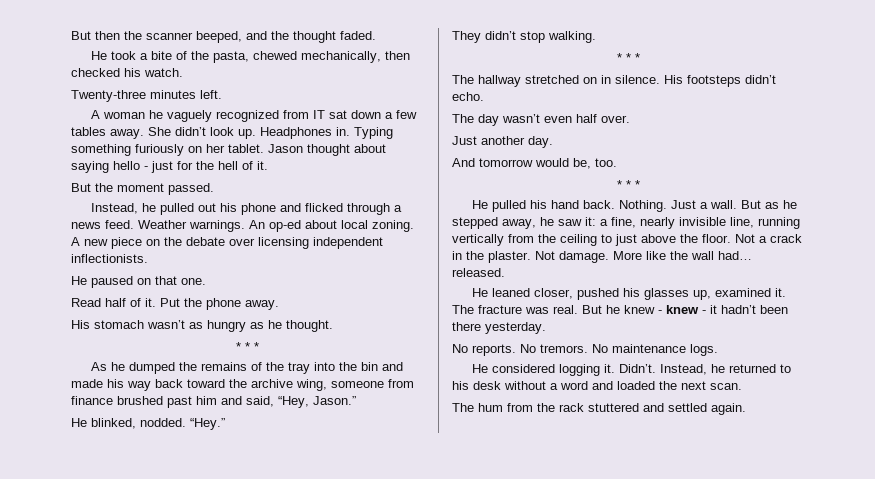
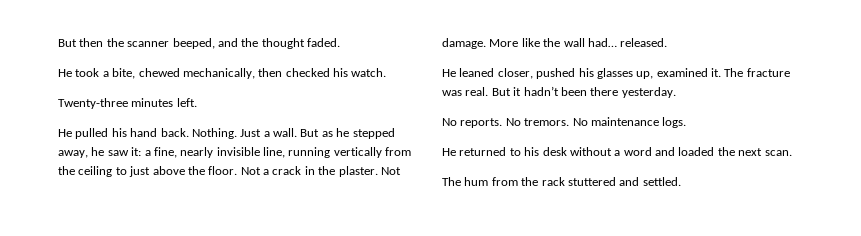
[151,51,250,63] bite of the pasta, -> [112,68,136,79] bite,
[91,110,418,122] [71,127,393,139] [71,144,386,156] [71,161,268,173] [71,183,214,195] [91,203,403,215] [71,220,414,232] [71,237,383,249] [71,254,148,263] [71,276,206,288] [71,298,279,310] [71,320,333,332] [235,342,259,351] [91,362,404,374] [71,379,414,391] [71,396,356,408] [71,418,225,430] [452,31,596,43] [616,53,640,62] [452,75,776,87] [452,92,484,101] [452,114,630,126] [452,136,553,148] [452,158,617,169] [616,180,640,189] // A woman he vaguely recognized from IT sat down a few tables away. She didn’t look up. Headphones in. Typing something furiously on her tablet. Jason thought about saying hello - just for the hell of it. // But the moment passed. // Instead, he pulled out his phone and flicked through a news feed. Weather warnings. An op-ed about local zoning. A new piece on the debate over licensing independent inflectionists. // He paused on that one. // Read half of it. Put the phone away. // His stomach wasn’t as hungry as he thought. // * * * // As he dumped the remains of the tray into the bin and made his way back toward the archive wing, someone from finance brushed past him and said, “Hey, Jason.” // He blinked, nodded. “Hey.” // They didn’t stop walking. // * * * // The hallway stretched on in silence. His footsteps didn’t echo. // The day wasn’t even half over. // Just another day. // And tomorrow would be, too. // * * * -> (197, 102) none
[606,305,706,314] he knew - knew - -> (511, 92) none
[492,364,726,376] considered logging it. Didn’t. Instead, he -> (456, 152) none
[668,403,746,415] settled again. -> [642,177,681,186] settled.

